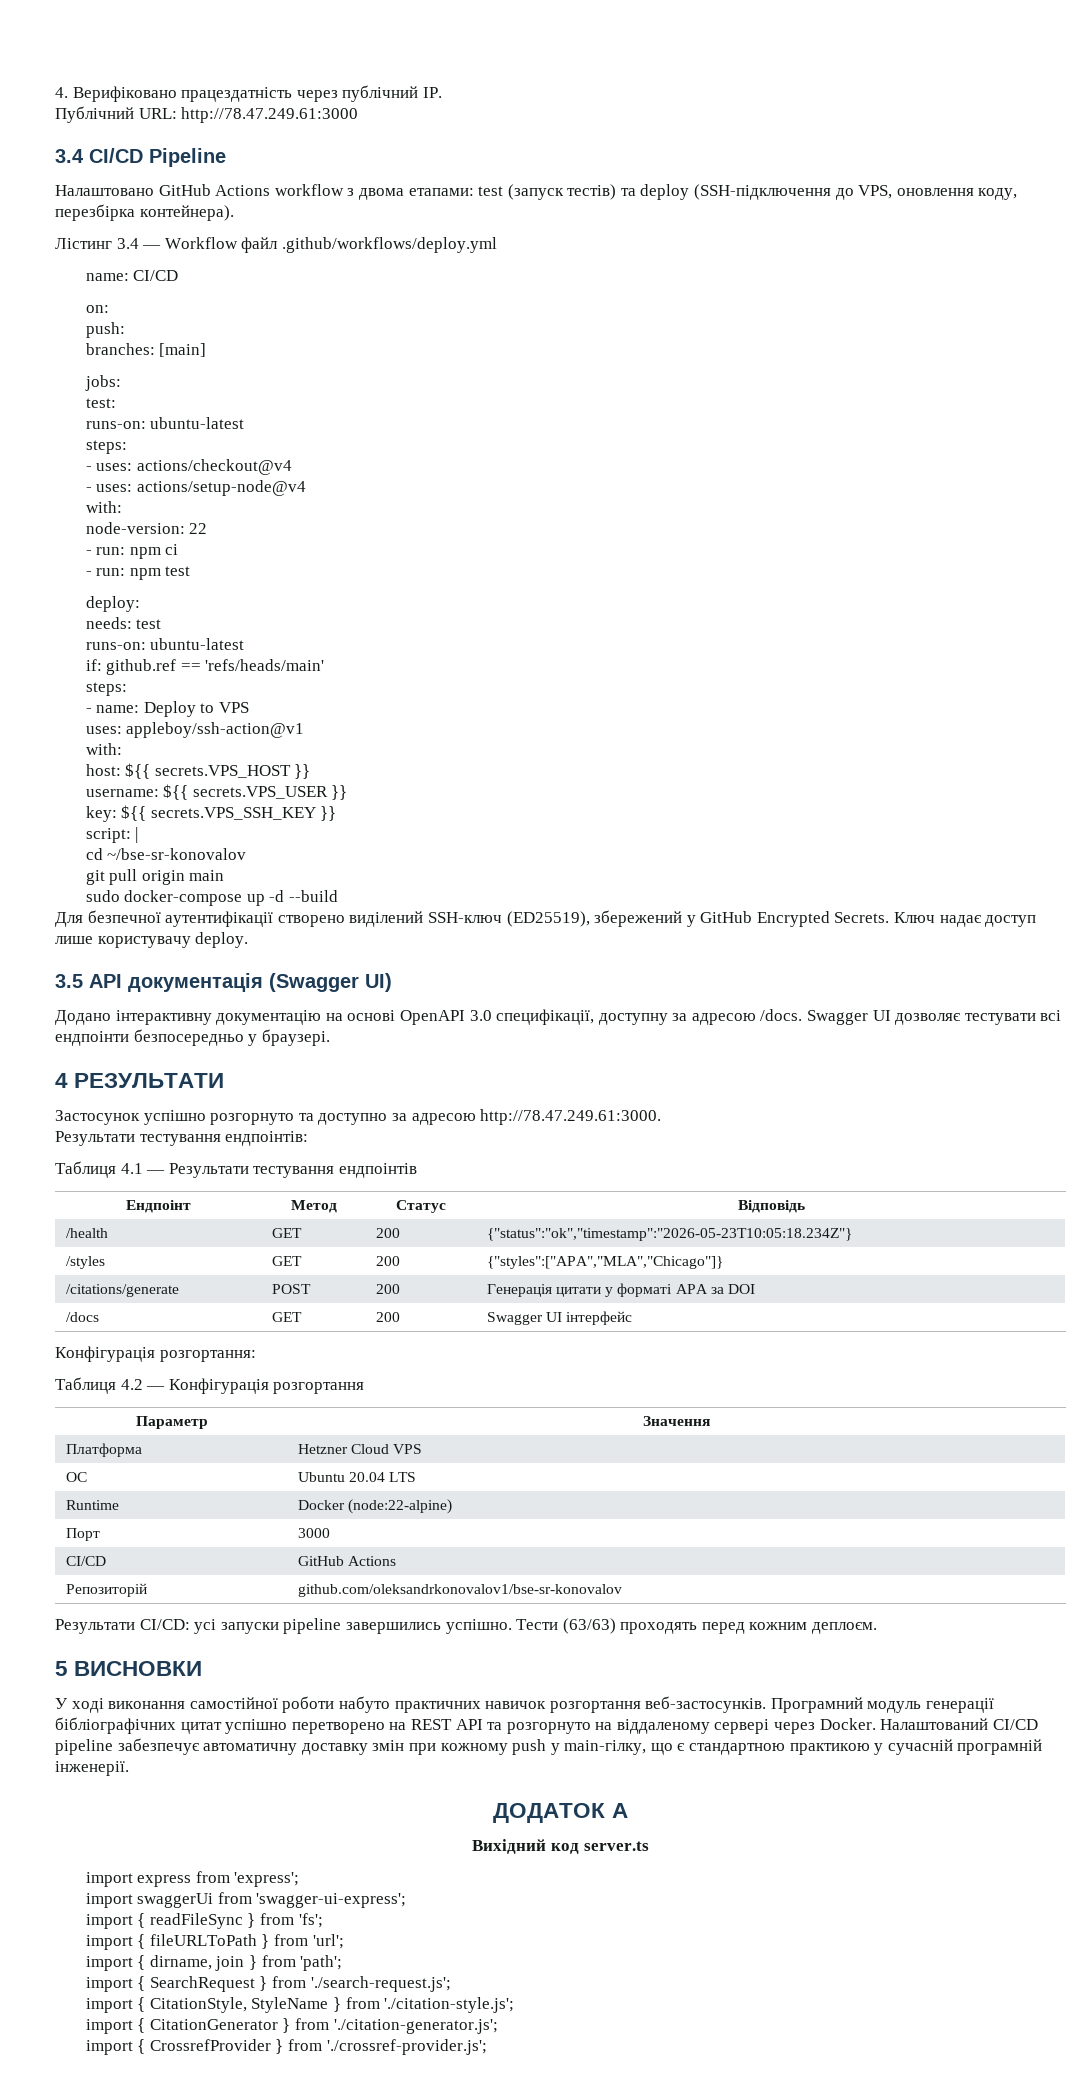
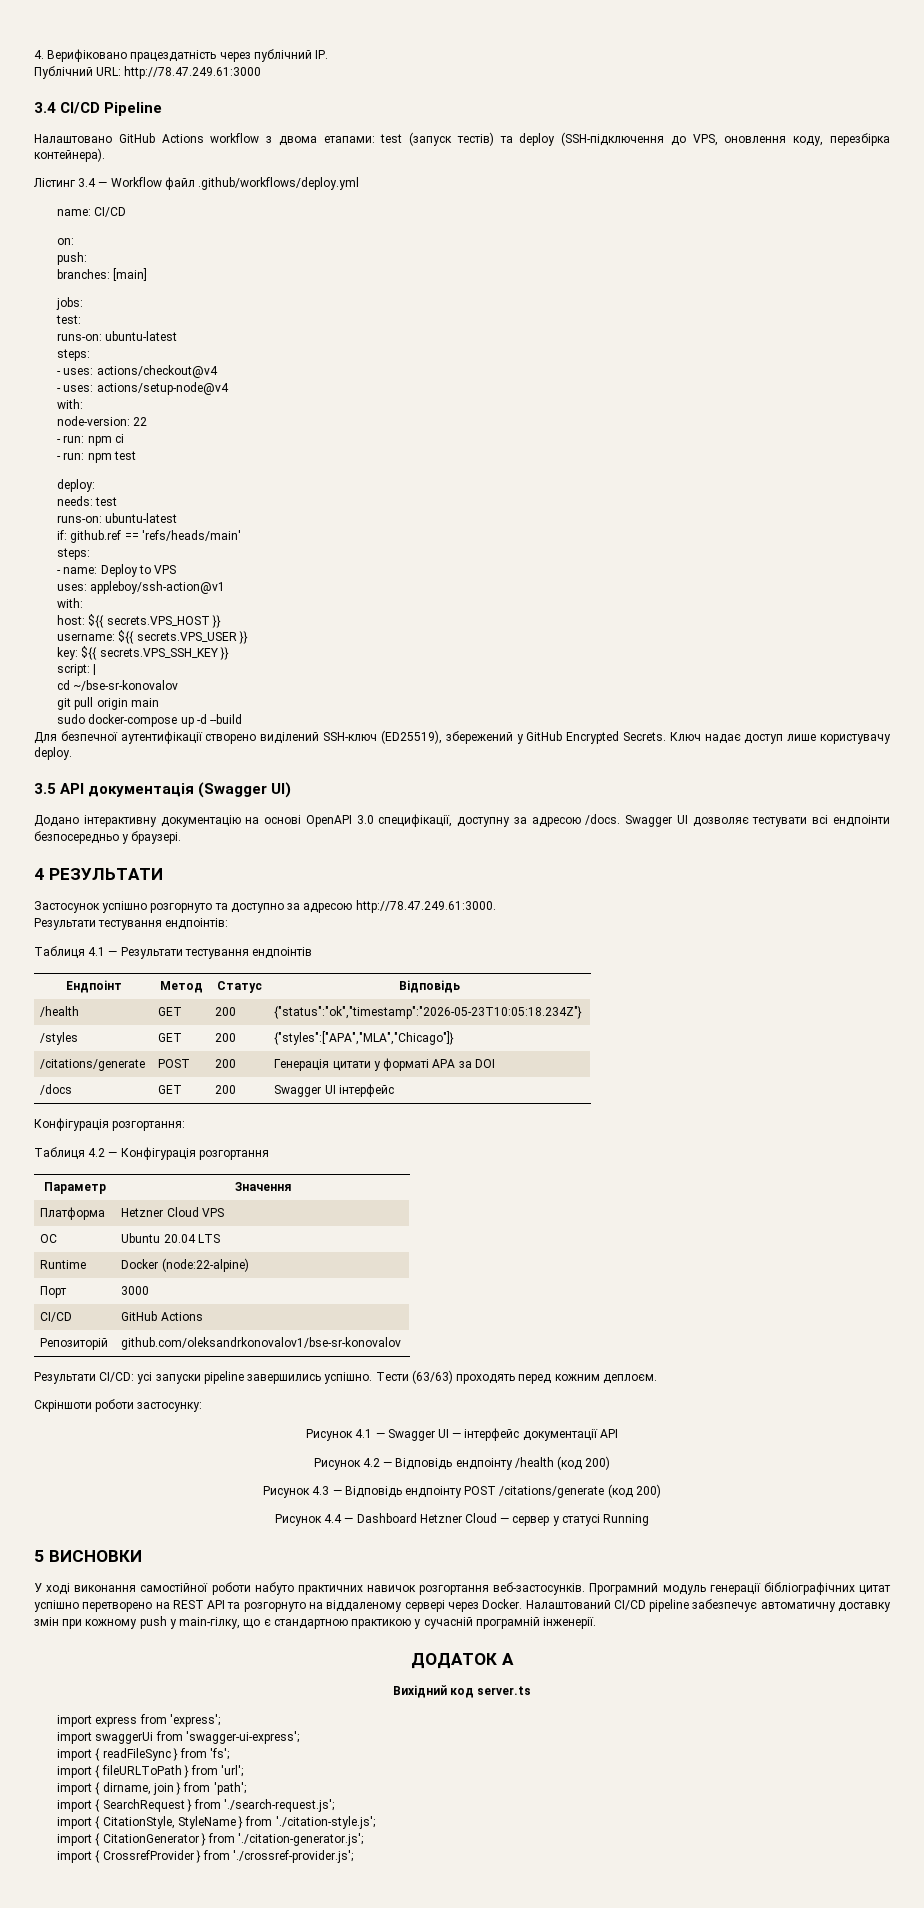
(878, 1628) none -> [34,1399,203,1412] [306,1428,618,1441] [313,1456,611,1470] [263,1484,661,1498] [274,1513,650,1526] // Скріншоти роботи застосунку: // Рисунок 4.1 — Swagger UI — інтерфейс документації API // Рисунок 4.2 — Відповідь ендпоінту /health (код 200) // Рисунок 4.3 — Відповідь ендпоінту POST /citations/generate (код 200) // Рисунок 4.4 — Dashboard Hetzner Cloud — сервер у статусі Running

